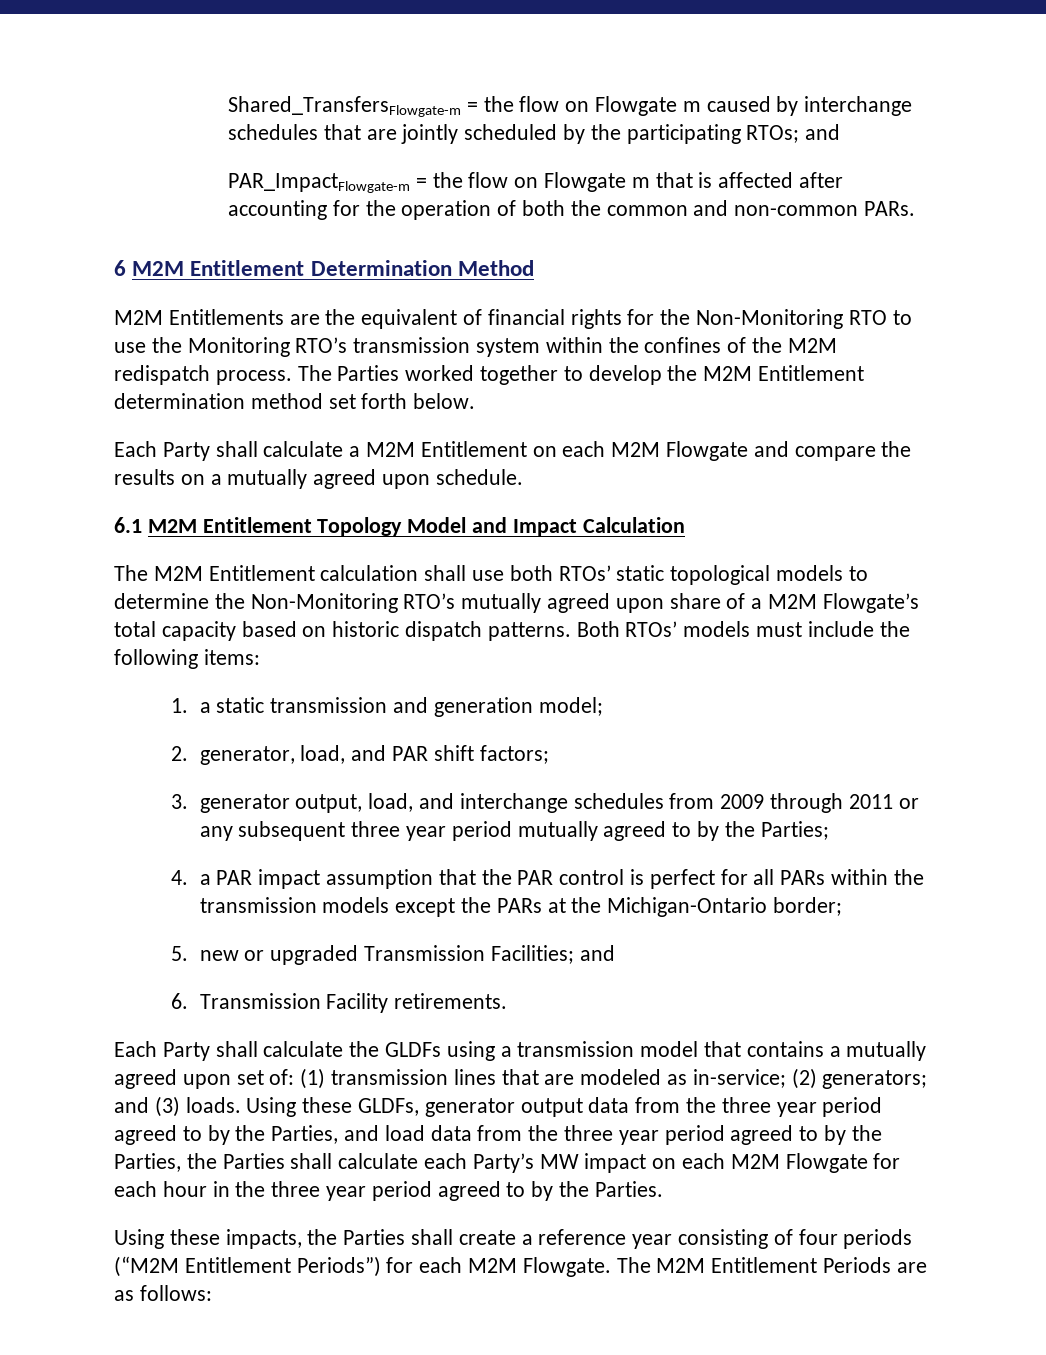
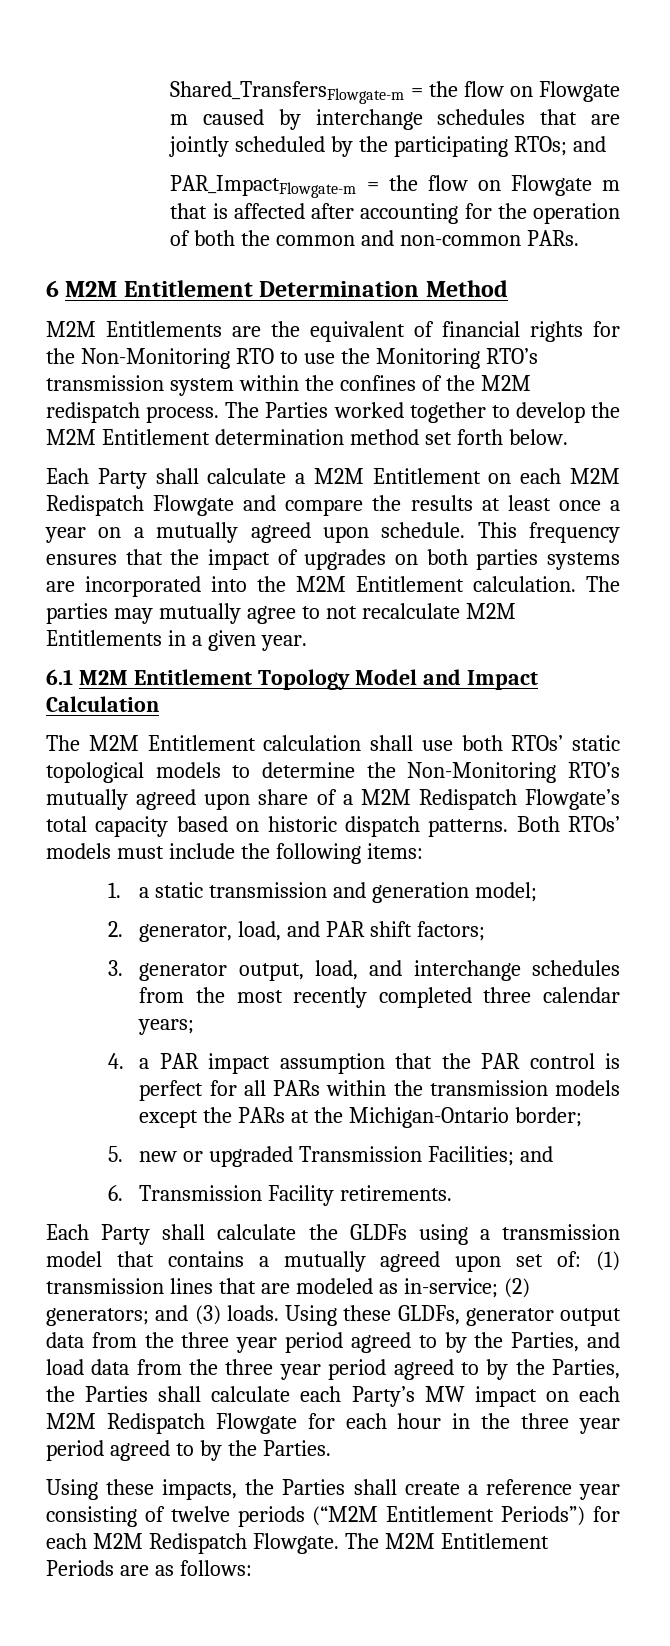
(661, 449) none -> [46,495,144,516] Redispatch
(175, 477) none -> [481,495,620,511] [45,527,86,543] at least once a year
(523, 477) none -> [477,522,620,543] [46,549,620,570] [46,576,620,597] [46,603,516,624] [46,630,307,651] This frequency ensures that the impact of upgrades on both parties systems are incorporated into the M2M Entitlement calculation. The parties may mutually agree to not recalculate M2M Entitlements in a given year.
(818, 601) none -> [418,789,517,810] Redispatch
[720,793,919,813] [199,821,829,841] 2009 through 2011 or any subsequent three year period mutually agreed to by the Parties; -> [195,987,620,1008] [138,1019,195,1035] the most recently completed three calendar years;
(780, 1161) none -> [106,1413,205,1434] Redispatch
[798,1229,838,1245] four -> [170,1506,230,1522] twelve
(518, 1265) none -> [148,1533,247,1554] Redispatch

